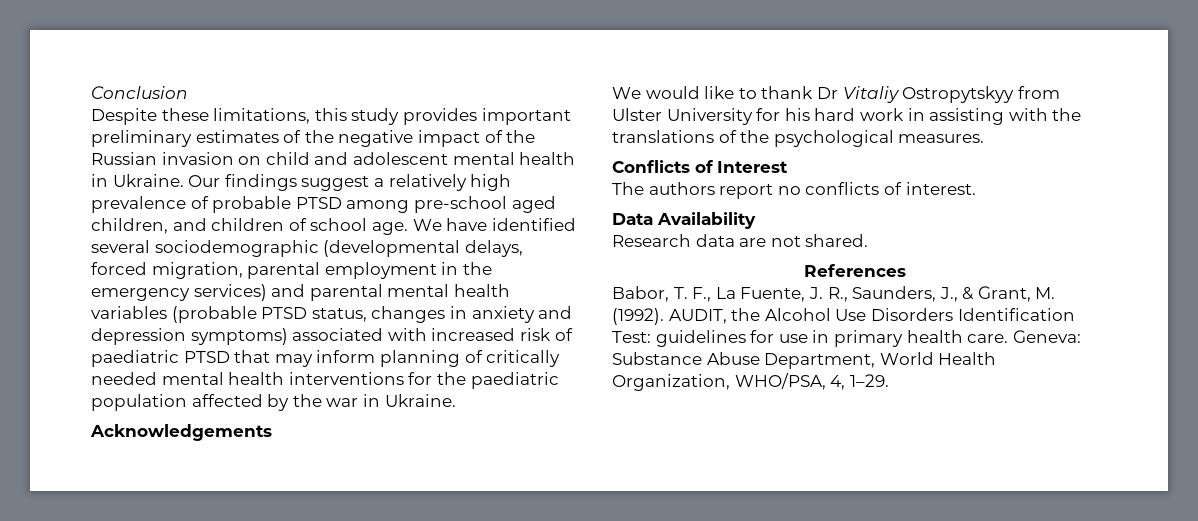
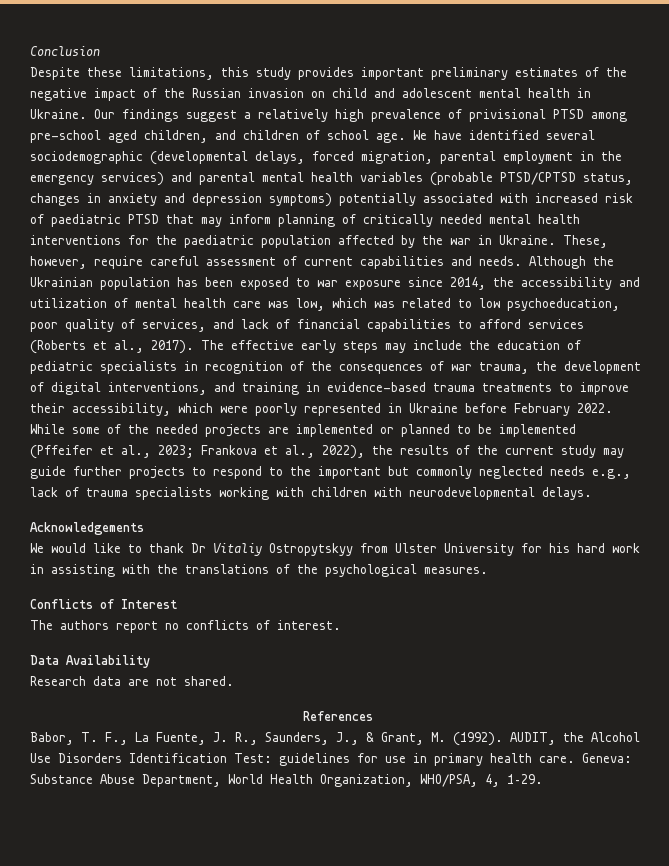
[212,196,292,213] probable -> [469,109,546,122] privisional
[261,307,308,319] PTSD -> [500,172,576,185] PTSD/CPTSD
(288, 336) none -> [339,193,416,206] potentially
(456, 400) none -> [563,235,608,248] [30,256,614,269] [30,277,640,290] [30,298,620,311] [30,319,584,332] [30,340,581,354] [30,361,641,374] [30,382,629,395] [30,403,613,416] [30,424,576,437] [30,445,624,459] [30,466,631,479] [30,487,592,500] These, however, require careful assessment of current capabilities and needs. Although the Ukrainian population has been exposed to war exposure since 2014, the accessibility and utilization of mental health care was low, which was related to low psychoeducation, poor quality of services, and lack of financial capabilities to afford services (Roberts et al., 2017). The effective early steps may include the education of pediatric specialists in recognition of the consequences of war trauma, the development of digital interventions, and training in evidence-based trauma treatments to improve their accessibility, which were poorly represented in Ukraine before February 2022. While some of the needed projects are implemented or planned to be implemented (Pffeifer et al., 2023; Frankova et al., 2022), the results of the current study may guide further projects to respond to the important but commonly neglected needs e.g., lack of trauma specialists working with children with neurodevelopmental delays.

